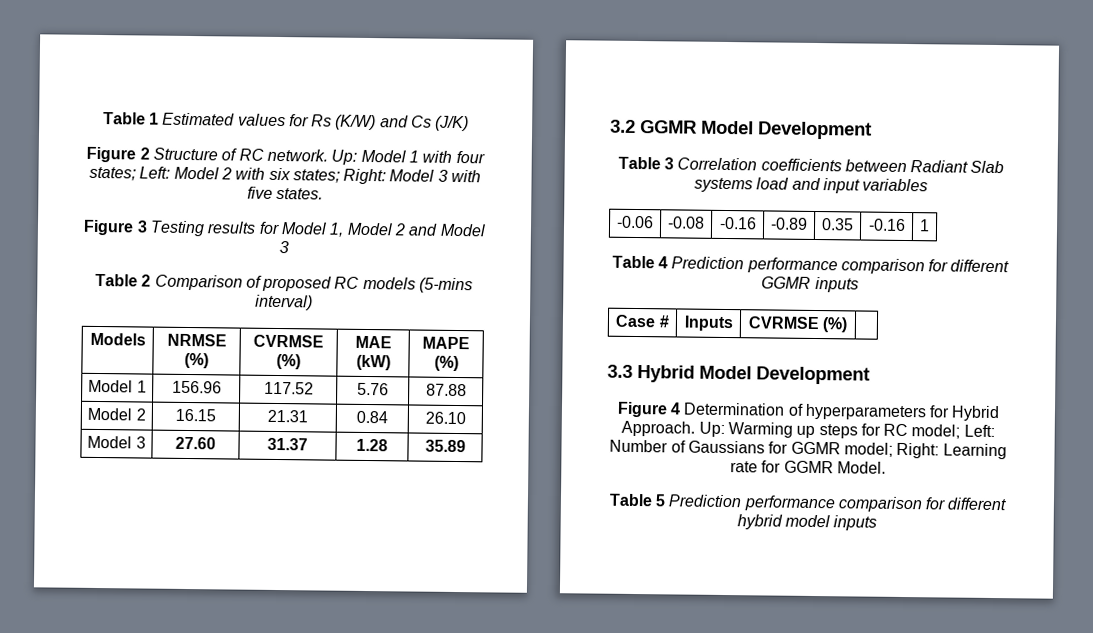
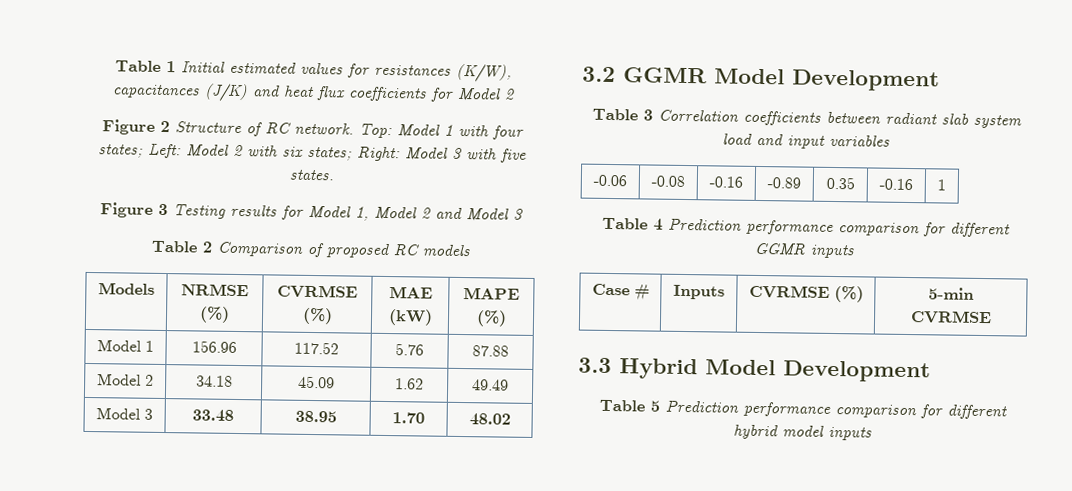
[162,112,470,132] Estimated values for Rs (K/W) and Cs (J/K) -> [180,61,512,83] [111,83,515,103] Initial estimated values for resistances (K/W), capacitances (J/K) and heat flux coefficients for Model 2
[331,149,358,165] Up: -> [358,123,392,139] Top:
[419,277,474,294] [255,294,313,311] (5-mins interval) -> (470, 250) none
[175,408,216,422] [267,409,308,423] [356,410,388,424] [424,411,466,425] [87,435,146,449] [175,436,216,450] [267,437,308,451] [356,438,388,452] [424,439,466,453] 16.15 | 21.31 | 0.84 | 26.10 // Model 3 | 27.60 | 31.37 | 1.28 | 35.89 -> [195,375,233,387] [298,375,335,389] [395,378,424,390] [472,379,509,391] [96,407,153,420] [192,409,234,422] [294,410,337,423] [392,412,425,424] [468,413,511,426] 34.18 | 45.09 | 1.62 | 49.49 // Model 3 | 33.48 | 38.95 | 1.70 | 48.02
[910,160,1005,174] [693,177,753,193] Radiant Slab systems -> [884,112,1022,129] radiant slab system
(849, 325) none -> [928,287,974,300] [909,310,992,325] 5-min CVRMSE
[616,401,1001,422] [621,420,995,439] [609,439,1007,460] [730,460,886,474] // Figure 4 Determination of hyperparameters for Hybrid Approach. Up: Warming up steps for RC model; Left: Number of Gaussians for GGMR model; Right: Learning rate for GGMR Model. -> (931, 371) none

